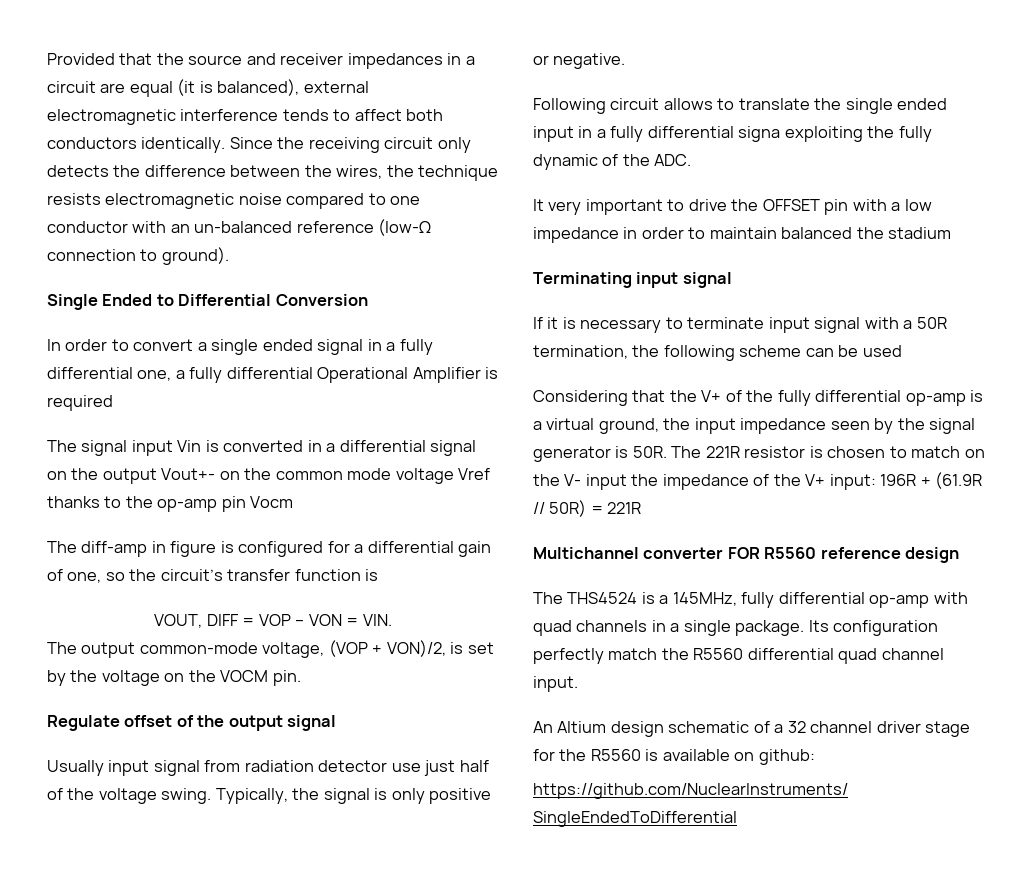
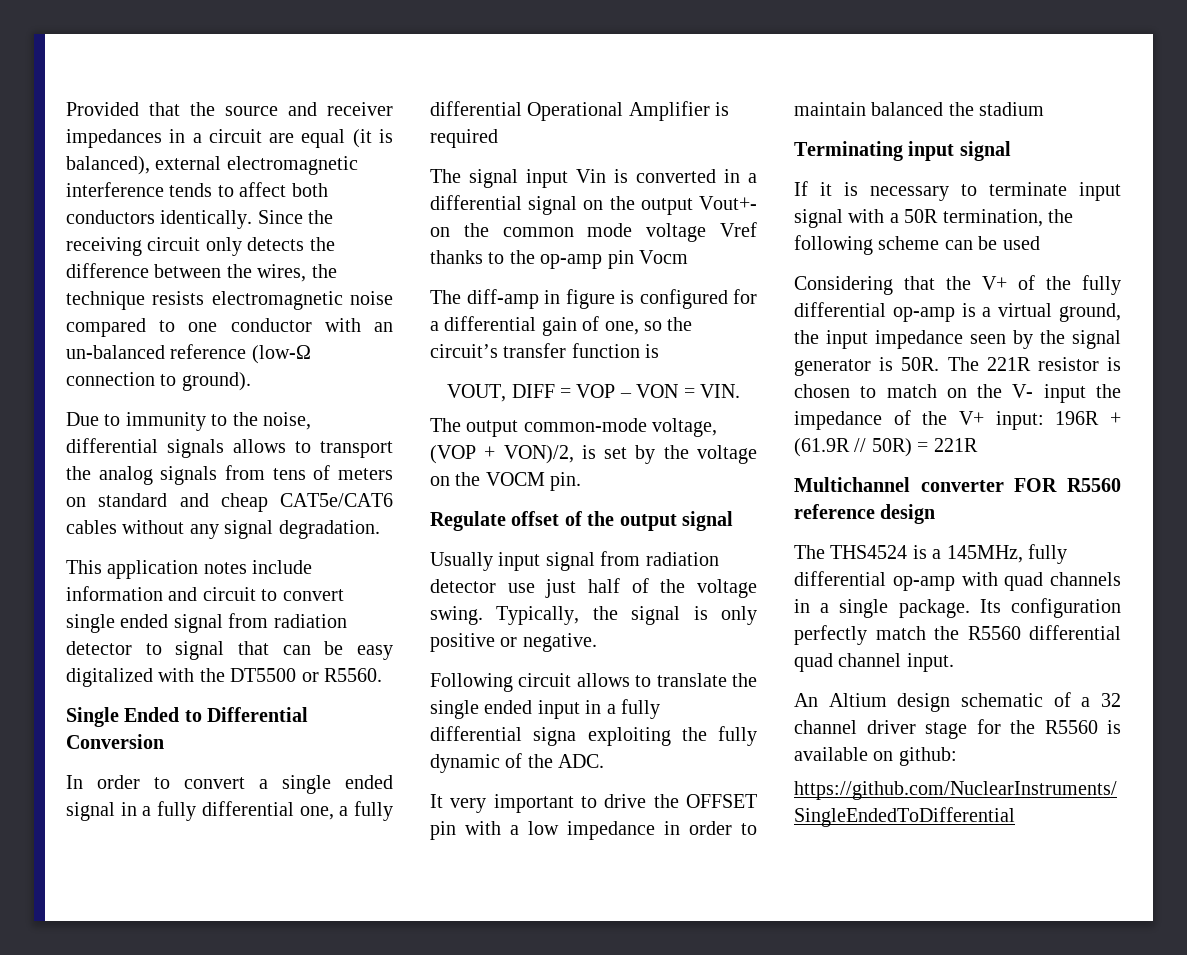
(229, 256) none -> [66,412,311,431] [66,438,393,458] [66,465,394,485] [66,493,393,512] [66,520,380,539] [66,560,313,579] [66,586,344,601] [66,613,347,633] [66,641,394,660] [66,668,382,687] // Due to immunity to the noise, differential signals allows to transport the analog signals from tens of meters on standard and cheap CAT5e/CAT6 cables without any signal degradation. // This application notes include information and circuit to convert single ended signal from radiation detector to signal that can be easy digitalized with the DT5500 or R5560.

